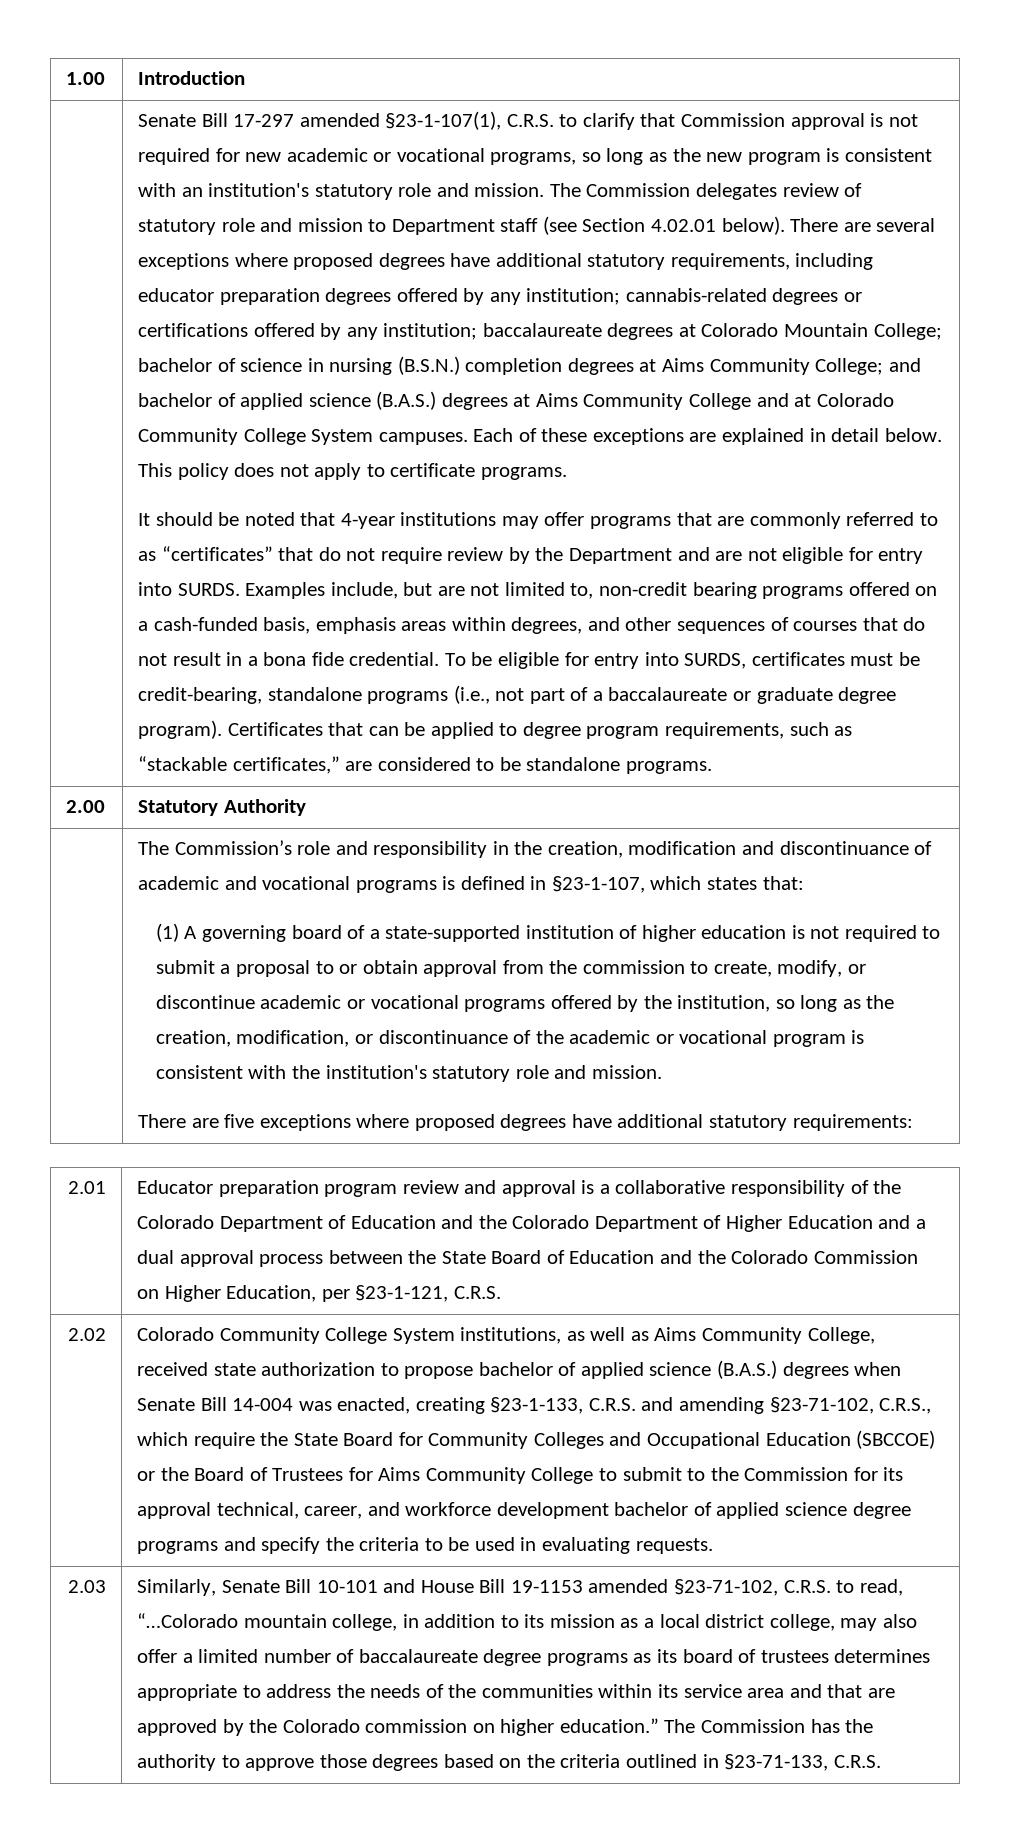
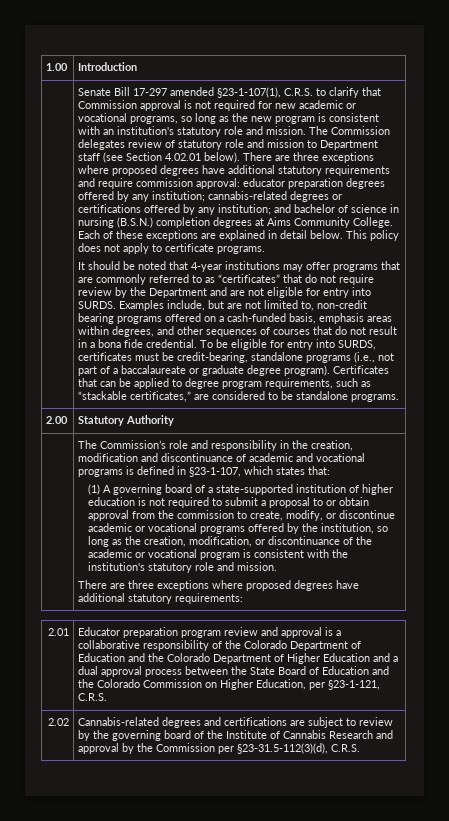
[876,218,936,232] [138,253,874,270] several exceptions where proposed degrees have additional statutory requirements, including -> [293,152,375,163] [78,165,391,176] [78,178,241,189] three exceptions where proposed degrees have additional statutory requirements and require commission approval:
[482,323,942,340] baccalaureate degrees at Colorado Mountain College; -> [274,204,292,213] and
[815,358,921,375] [138,391,894,410] [138,428,468,445] College; and bachelor of applied science (B.A.S.) degrees at Aims Community College and at Colorado Community College System campuses. -> [353,217,394,228] College.
[224,1114,255,1128] five -> [128,580,155,589] three
[137,1327,875,1344] [137,1360,902,1379] [137,1397,932,1414] [137,1430,936,1449] [137,1467,904,1484] [137,1502,911,1519] [137,1537,713,1554] [67,1580,106,1593] [137,1579,903,1596] [137,1613,917,1631] [137,1649,931,1666] [137,1684,895,1701] [137,1718,874,1736] [137,1754,829,1771] Colorado Community College System institutions, as well as Aims Community College, received state authorization to propose bachelor of applied science (B.A.S.) degrees when Senate Bill 14-004 was enacted, creating §23-1-133, C.R.S. and amending §23-71-102, C.R.S., which require the State Board for Community Colleges and Occupational Education (SBCCOE) or the Board of Trustees for Aims Community College to submit to the Commission for its approval technical, career, and workforce development bachelor of applied science degree programs and specify the criteria to be used in evaluating requests. // 2.03 | Similarly, Senate Bill 10-101 and House Bill 19-1153 amended §23-71-102, C.R.S. to read, “…Colorado mountain college, in addition to its mission as a local district college, may also offer a limited number of baccalaureate degree programs as its board of trustees determines appropriate to address the needs of the communities within its service area and that are approved by the Colorado commission on higher education.” The Commission has the authority to approve those degrees based on the criteria outlined in §23-71-133, -> [78,717,394,728] [78,730,394,741] [78,743,329,754] Cannabis-related degrees and certifications are subject to review by the governing board of the Institute of Cannabis Research and approval by the Commission per §23-31.5-112(3)(d),

